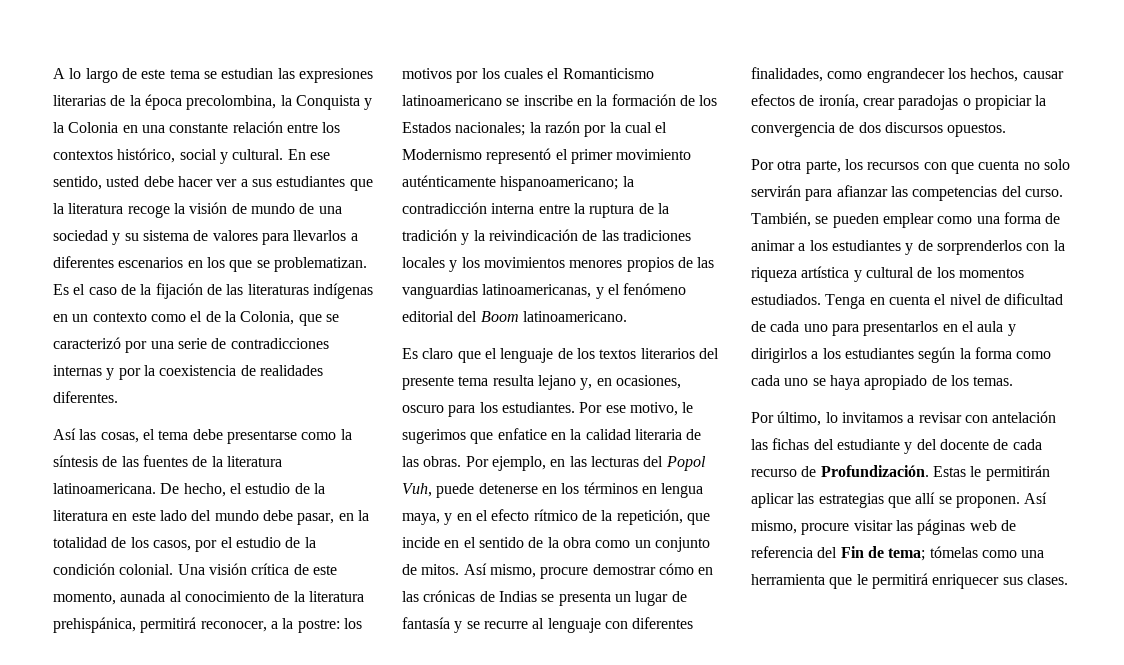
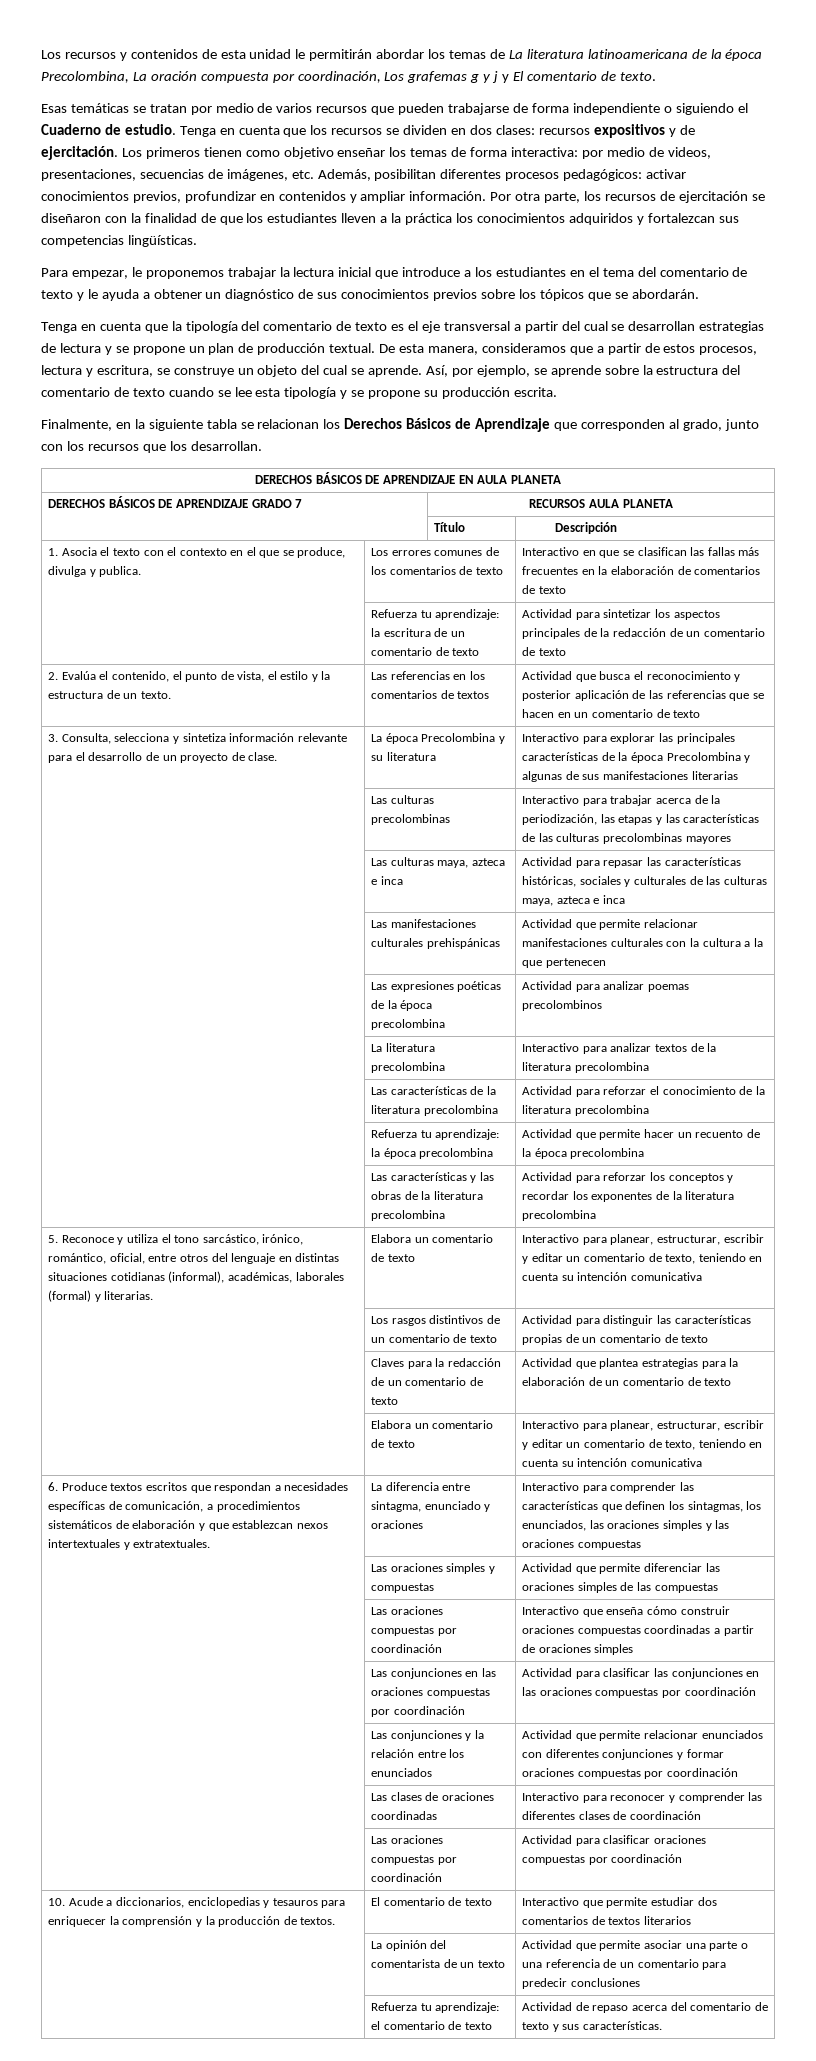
[53,68,373,83] [53,94,373,110] [53,121,341,133] [53,148,330,164] [53,176,373,191] [53,202,342,218] [53,230,358,245] [53,256,367,272] [53,283,373,299] [53,311,339,326] [53,337,329,353] [53,365,323,380] [53,391,118,403] [53,428,352,444] [53,455,282,467] [53,483,325,497] [53,510,369,525] [53,537,316,552] [53,563,337,575] [53,591,364,605] [53,617,362,633] [402,68,654,83] [402,94,718,106] [402,121,668,137] [402,148,692,164] [402,175,634,191] [402,202,669,218] [402,229,691,245] [402,257,715,272] [402,283,687,299] [402,311,627,322] [402,348,719,363] [402,375,681,390] [402,402,694,417] [402,428,702,444] [402,456,706,471] [402,482,704,498] [402,509,710,525] [402,537,710,552] [402,563,714,579] [402,590,687,606] [402,617,694,633] [751,67,1064,83] [751,94,1047,110] [751,122,1007,137] A lo largo de este tema se estudian las expresiones literarias de la época precolombina, la Conquista y la Colonia en una constante relación entre los contextos histórico, social y cultural. En ese sentido, usted debe hacer ver a sus estudiantes que la literatura recoge la visión de mundo de una sociedad y su sistema de valores para llevarlos a diferentes escenarios en los que se problematizan. Es el caso de la fijación de las literaturas indígenas en un contexto como el de la Colonia, que se caracterizó por una serie de contradicciones internas y por la coexistencia de realidades diferentes. // Así las cosas, el tema debe presentarse como la síntesis de las fuentes de la literatura latinoamericana. De hecho, el estudio de la literatura en este lado del mundo debe pasar, en la totalidad de los casos, por el estudio de la condición colonial. Una visión crítica de este momento, aunada al conocimiento de la literatura prehispánica, permitirá reconocer, a la postre: los motivos por los cuales el Romanticismo latinoamericano se inscribe en la formación de los Estados nacionales; la razón por la cual el Modernismo representó el primer movimiento auténticamente hispanoamericano; la contradicción interna entre la ruptura de la tradición y la reivindicación de las tradiciones locales y los movimientos menores propios de las vanguardias latinoamericanas, y el fenómeno editorial del Boom latinoamericano. // Es claro que el lenguaje de los textos literarios del presente tema resulta lejano y, en ocasiones, oscuro para los estudiantes. Por ese motivo, le sugerimos que enfatice en la calidad literaria de las obras. Por ejemplo, en las lecturas del Popol Vuh, puede detenerse en los términos en lengua maya, y en el efecto rítmico de la repetición, que incide en el sentido de la obra como un conjunto de mitos. Así mismo, procure demostrar cómo en las crónicas de Indias se presenta un lugar de fantasía y se recurre al lenguaje con diferentes finalidades, como engrandecer los hechos, causar efectos de ironía, crear paradojas o propiciar la convergencia de dos discursos opuestos. // -> [41,49,763,61] [41,71,656,83] [41,103,748,115] [41,124,695,138] [41,146,711,160] [41,169,687,181] [41,191,487,203] Los recursos y contenidos de esta unidad le permitirán abordar los temas de La literatura latinoamericana de la época Precolombina, La oración compuesta por coordinación, Los grafemas g y j y El comentario de texto. // Esas temáticas se tratan por medio de varios recursos que pueden trabajarse de forma independiente o siguiendo el Cuaderno de estudio. Tenga en cuenta que los recursos se dividen en dos clases: recursos expositivos y de ejercitación. Los primeros tienen como objetivo enseñar los temas de forma interactiva: por medio de videos, presentaciones, secuencias de imágenes, etc. Además, posibilitan diferentes procesos pedagógicos: activar conocimientos previos, profundizar en contenidos y ampliar información.
[923,159,1070,174] [751,185,1063,201] [751,212,1061,228] [751,240,1065,255] [751,266,1024,282] [751,293,1064,309] [751,321,1016,336] [751,347,1052,363] [751,375,1014,390] [751,411,1057,426] [751,438,1042,454] [751,465,1050,481] [751,492,1048,508] [751,519,1016,535] [751,546,1045,561] [751,573,1068,589] con que cuenta no solo servirán para afianzar las competencias del curso. También, se pueden emplear como una forma de animar a los estudiantes y de sorprenderlos con la riqueza artística y cultural de los momentos estudiados. Tenga en cuenta el nivel de dificultad de cada uno para presentarlos en el aula y dirigirlos a los estudiantes según la forma como cada uno se haya apropiado de los temas. // Por último, lo invitamos a revisar con antelación las fichas del estudiante y del docente de cada recurso de Profundización. Estas le permitirán aplicar las estrategias que allí se proponen. Así mismo, procure visitar las páginas web de referencia del Fin de tema; tómelas como una herramienta que le permitirá enriquecer sus clases. -> [659,191,765,203] [41,213,739,225] [41,235,197,247] [41,267,748,279] [41,289,699,301] [41,321,765,333] [41,343,758,355] [41,365,741,377] [41,387,557,399] [41,418,759,432] [41,441,262,453] [255,472,561,484] [48,496,303,508] [529,499,673,508] [434,522,466,532] [554,522,617,534] [48,547,346,558] [48,566,142,577] [371,547,499,556] [371,566,503,575] [522,547,760,558] [522,566,761,575] [522,585,566,594] [371,609,500,620] [371,628,465,637] [371,647,480,656] [522,609,720,620] [522,628,765,639] [522,647,566,656] [48,671,331,682] [48,690,171,699] [371,671,485,680] [371,690,490,699] [522,671,741,682] [522,690,764,701] [522,709,701,718] [48,733,347,744] [48,752,278,763] [371,733,505,744] [371,752,436,761] [522,733,735,744] [522,752,751,763] [522,771,738,782] [371,795,434,804] [371,814,451,825] [522,795,721,806] [522,814,760,825] [522,833,731,844] [371,857,505,868] [371,876,403,885] [522,857,741,868] [522,876,767,887] [522,895,625,906] [371,919,476,928] [371,938,500,949] [522,919,698,930] [522,938,763,947] [522,958,606,968] [371,981,502,992] [371,1000,433,1011] [371,1019,446,1030] [522,981,689,992] [522,1000,603,1011] [371,1043,435,1052] [371,1062,446,1073] [522,1043,717,1054] [522,1062,649,1073] [371,1086,496,1095] [371,1105,498,1116] [522,1086,765,1097] [522,1105,649,1116] [371,1129,500,1140] [371,1148,494,1159] [522,1129,760,1140] [522,1148,645,1159] [371,1172,494,1183] [371,1191,483,1200] [371,1210,446,1221] [522,1172,734,1183] [522,1191,735,1202] [522,1210,597,1221] [48,1234,304,1245] [48,1253,340,1264] [48,1271,344,1283] [48,1290,154,1302] [371,1234,494,1243] [371,1253,415,1262] [522,1234,764,1245] [522,1253,763,1264] [522,1272,702,1281] [371,1315,500,1326] [371,1334,497,1343] [522,1315,751,1326] [522,1334,709,1345] [371,1358,501,1369] [371,1377,483,1386] [371,1397,399,1405] [522,1358,739,1369] [522,1377,732,1386] [371,1420,494,1429] [371,1439,415,1448] [522,1420,764,1431] [522,1439,763,1450] [522,1458,702,1467] [48,1482,349,1493] [48,1501,300,1512] [48,1520,328,1531] [48,1539,211,1550] [371,1482,471,1491] [371,1501,491,1512] [371,1520,424,1529] [522,1482,694,1493] [522,1501,762,1512] [522,1520,730,1531] [522,1539,641,1550] [371,1563,495,1574] [371,1583,435,1593] [522,1563,720,1574] [522,1582,718,1593] [371,1606,443,1615] [371,1626,457,1636] [371,1644,443,1653] [522,1606,730,1617] [522,1625,754,1636] [522,1644,634,1655] [371,1668,496,1679] [371,1687,490,1698] [371,1706,465,1717] [522,1668,760,1679] [522,1687,756,1698] [371,1730,484,1741] [371,1749,465,1758] [371,1768,433,1777] [522,1730,763,1741] [522,1749,724,1760] [522,1768,738,1779] [371,1792,494,1801] [371,1811,438,1820] [522,1792,763,1803] [522,1811,701,1820] [371,1835,443,1844] [371,1855,457,1865] [371,1873,443,1882] [522,1835,706,1846] [522,1854,683,1865] [48,1897,346,1908] [48,1916,336,1927] [371,1897,492,1906] [522,1897,717,1908] [522,1916,691,1925] [371,1940,447,1951] [371,1959,505,1968] [522,1940,748,1951] [522,1959,727,1970] [522,1978,640,1989] [371,2002,500,2013] [371,2021,492,2030] [522,2002,768,2013] [522,2021,662,2032] de ejercitación se diseñaron con la finalidad de que los estudiantes lleven a la práctica los conocimientos adquiridos y fortalezcan sus competencias lingüísticas. // Para empezar, le proponemos trabajar la lectura inicial que introduce a los estudiantes en el tema del comentario de texto y le ayuda a obtener un diagnóstico de sus conocimientos previos sobre los tópicos que se abordarán. // Tenga en cuenta que la tipología del comentario de texto es el eje transversal a partir del cual se desarrollan estrategias de lectura y se propone un plan de producción textual. De esta manera, consideramos que a partir de estos procesos, lectura y escritura, se construye un objeto del cual se aprende. Así, por ejemplo, se aprende sobre la estructura del comentario de texto cuando se lee esta tipología y se propone su producción escrita. // Finalmente, en la siguiente tabla se relacionan los Derechos Básicos de Aprendizaje que corresponden al grado, junto con los recursos que los desarrollan. // DERECHOS BÁSICOS DE APRENDIZAJE EN AULA PLANETA // DERECHOS BÁSICOS DE APRENDIZAJE GRADO 7 | RECURSOS AULA PLANETA // | Título | Descripción // 1. Asocia el texto con el contexto en el que se produce, divulga y publica. | Los errores comunes de los comentarios de texto | Interactivo en que se clasifican las fallas más frecuentes en la elaboración de comentarios de texto // | Refuerza tu aprendizaje: la escritura de un comentario de texto | Actividad para sintetizar los aspectos principales de la redacción de un comentario de texto // 2. Evalúa el contenido, el punto de vista, el estilo y la estructura de un texto. | Las referencias en los comentarios de textos | Actividad que busca el reconocimiento y posterior aplicación de las referencias que se hacen en un comentario de texto // 3. Consulta, selecciona y sintetiza información relevante para el desarrollo de un proyecto de clase. | La época Precolombina y su literatura | Interactivo para explorar las principales características de la época Precolombina y algunas de sus manifestaciones literarias // | Las culturas precolombinas | Interactivo para trabajar acerca de la periodización, las etapas y las características de las culturas precolombinas mayores // | Las culturas maya, azteca e inca | Actividad para repasar las características históricas, sociales y culturales de las culturas maya, azteca e inca // | Las manifestaciones culturales prehispánicas | Actividad que permite relacionar manifestaciones culturales con la cultura a la que pertenecen // | Las expresiones poéticas de la época precolombina | Actividad para analizar poemas precolombinos // | La literatura precolombina | Interactivo para analizar textos de la literatura precolombina // | Las características de la literatura precolombina | Actividad para reforzar el conocimiento de la literatura precolombina // | Refuerza tu aprendizaje: la época precolombina | Actividad que permite hacer un recuento de la época precolombina // | Las características y las obras de la literatura precolombina | Actividad para reforzar los conceptos y recordar los exponentes de la literatura precolombina // 5. Reconoce y utiliza el tono sarcástico, irónico, romántico, oficial, entre otros del lenguaje en distintas situaciones cotidianas (informal), académicas, laborales (formal) y literarias. | Elabora un comentario de texto | Interactivo para planear, estructurar, escribir y editar un comentario de texto, teniendo en cuenta su intención comunicativa // | Los rasgos distintivos de un comentario de texto | Actividad para distinguir las características propias de un comentario de texto // | Claves para la redacción de un comentario de texto | Actividad que plantea estrategias para la elaboración de un comentario de texto // | Elabora un comentario de texto | Interactivo para planear, estructurar, escribir y editar un comentario de texto, teniendo en cuenta su intención comunicativa // 6. Produce textos escritos que respondan a necesidades específicas de comunicación, a procedimientos sistemáticos de elaboración y que establezcan nexos intertextuales y extratextuales. | La diferencia entre sintagma, enunciado y oraciones | Interactivo para comprender las características que definen los sintagmas, los enunciados, las oraciones simples y las oraciones compuestas // | Las oraciones simples y compuestas | Actividad que permite diferenciar las oraciones simples de las compuestas // | Las oraciones compuestas por coordinación | Interactivo que enseña cómo construir oraciones compuestas coordinadas a partir de oraciones simples // | Las conjunciones en las oraciones compuestas por coordinación | Actividad para clasificar las conjunciones en las oraciones compuestas por coordinación // | Las conjunciones y la relación entre los enunciados | Actividad que permite relacionar enunciados con diferentes conjunciones y formar oraciones compuestas por coordinación // | Las clases de oraciones coordinadas | Interactivo para reconocer y comprender las diferentes clases de coordinación // | Las oraciones compuestas por coordinación | Actividad para clasificar oraciones compuestas por coordinación // 10. Acude a diccionarios, enciclopedias y tesauros para enriquecer la comprensión y la producción de textos. | El comentario de texto | Interactivo que permite estudiar dos comentarios de textos literarios // | La opinión del comentarista de un texto | Actividad que permite asociar una parte o una referencia de un comentario para predecir conclusiones // | Refuerza tu aprendizaje: el comentario de texto | Actividad de repaso acerca del comentario de texto y sus características.

